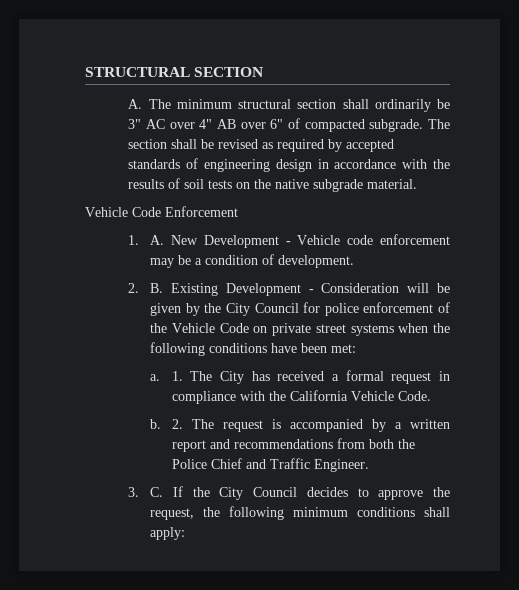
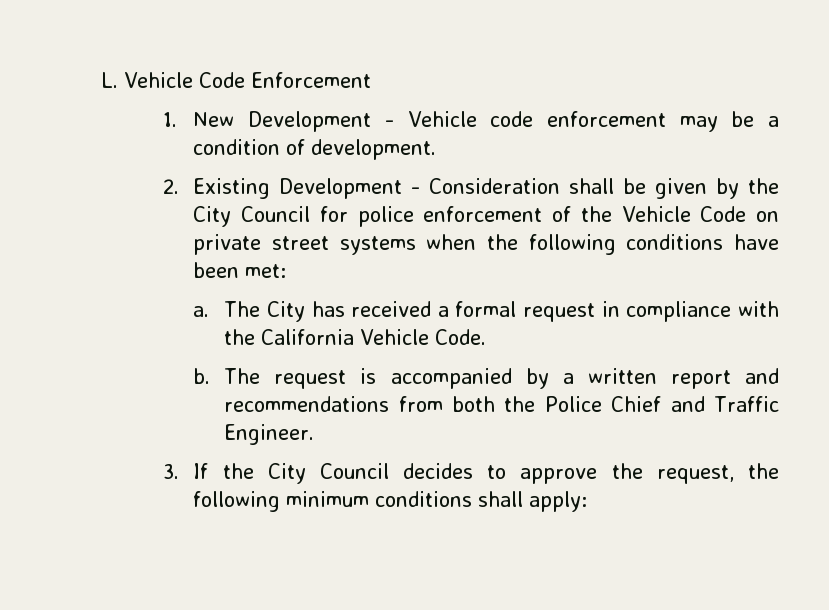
[85,67,264,77] [128,99,450,112] [128,118,451,132] [128,139,395,152] [128,158,450,172] [128,178,418,192] STRUCTURAL SECTION // A. The minimum structural section shall ordinarily be 3" AC over 4" AB over 6" of compacted subgrade. The section shall be revised as required by accepted standards of engineering design in accordance with the results of soil tests on the native subgrade material. // -> [101,72,118,88] L.
[150,235,165,245] A. -> (177, 119) none
[150,283,164,293] B. -> (179, 186) none
[407,283,430,293] will -> [569,178,615,194] shall
[171,371,183,381] 1. -> (210, 311) none
[171,419,183,429] 2. -> (211, 376) none
[150,487,164,497] C. -> (179, 471) none

